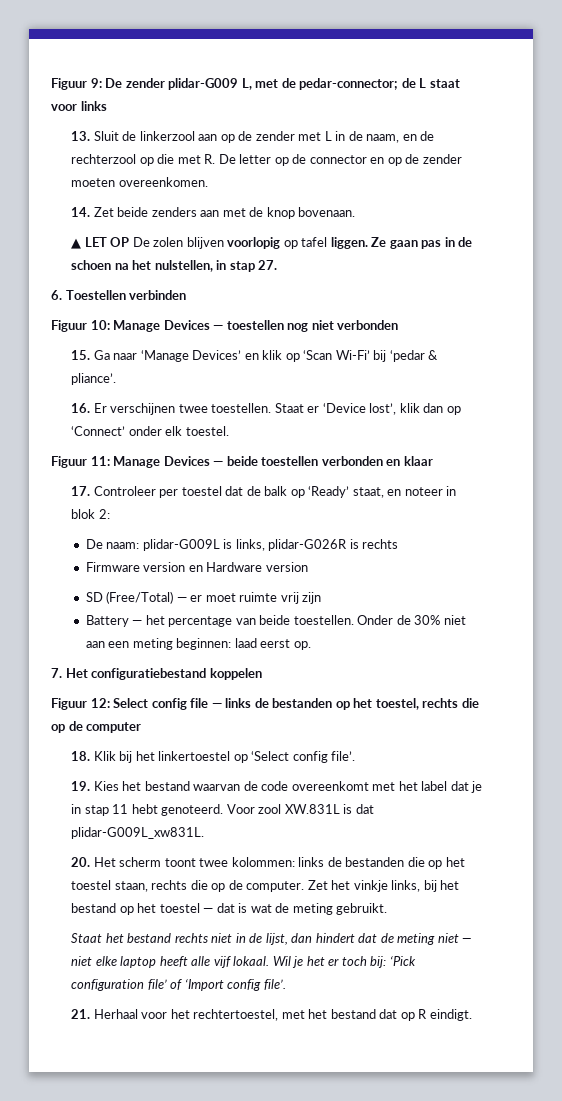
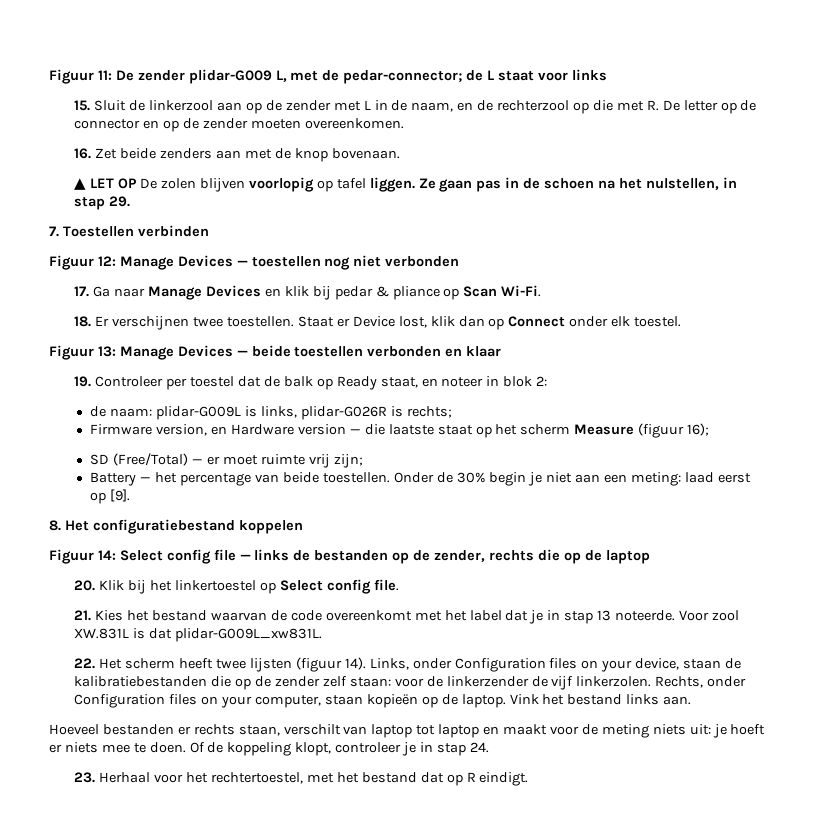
[51,78,102,90] Figuur 9: -> [49,69,112,84] Figuur 11:
[71,131,91,141] 13. -> [74,100,91,111] 15.
[71,207,91,217] 14. -> [74,148,92,159] 16.
[258,260,278,270] [51,290,62,300] 27. // 6. -> [109,196,131,207] [49,226,59,237] 29. // 7.
[90,320,110,330] 10: -> [97,256,116,266] 12:
[71,350,91,360] 15. -> [74,286,90,297] 17.
[140,350,439,362] [71,373,117,385] [71,403,91,413] ‘Manage Devices’ en klik op ‘Scan Wi-Fi’ bij ‘pedar & pliance’. // 16. -> [148,285,542,300] [74,316,92,327] Manage Devices en klik bij pedar & pliance op Scan Wi-Fi. // 18.
[322,403,397,415] ‘Device lost’, -> [352,316,427,328] Device lost,
[71,426,126,436] ‘Connect’ -> [508,316,566,327] Connect
[90,456,110,466] 11: -> [97,346,116,357] 13:
[71,486,91,496] 17. -> [74,376,92,387] 19.
[308,486,350,498] ‘Ready’ -> [336,376,377,390] Ready
[85,539,103,549] De -> [90,406,107,417] de
[362,539,399,549] rechts -> [406,406,452,418] rechts;
[143,562,186,572] version -> [156,424,208,436] version,
(308, 567) none -> [349,423,710,438] — die laatste staat op het scherm Measure (figuur 16);
[302,592,322,604] zijn -> [333,454,363,468] zijn;
(441, 620) none -> [489,472,543,486] begin je
[132,638,311,650] [51,668,62,678] meting beginnen: laad eerst op. // 7. -> [631,472,751,486] [90,489,131,504] [49,520,61,531] meting: laad eerst op [9]. // 8.
[90,698,110,708] 12: -> [97,550,116,560] 14:
[353,698,479,710] [51,721,142,733] [71,751,91,761] het toestel, rechts die op de computer // 18. -> [413,549,650,564] [74,580,96,591] de zender, rechts die op de laptop // 20.
[251,751,356,763] [71,781,91,791] ‘Select config file’. // 19. -> [279,579,399,594] [74,610,92,621] Select config file. // 21.
[112,804,224,816] 11 hebt genoteerd. -> [597,610,676,621] 13 noteerde.
[71,857,91,867] 20. -> [74,658,96,669] 22.
[164,857,465,869] [71,880,460,892] [71,903,388,915] [71,933,473,945] [71,956,416,968] [71,979,286,991] [71,1009,91,1019] toont twee kolommen: links de bestanden die op het toestel staan, rechts die op de computer. Zet het vinkje links, bij het bestand op het toestel — dat is wat de meting gebruikt. // Staat het bestand rechts niet in de lijst, dan hindert dat de meting niet — niet elke laptop heeft alle vijf lokaal. Wil je het er toch bij: ‘Pick configuration file’ of ‘Import config file’. // 21. -> [179,657,742,672] [74,676,747,690] [74,694,692,708] [49,724,766,738] [49,742,489,756] [74,772,96,783] heeft twee lijsten (figuur 14). Links, onder Configuration files on your device, staan de kalibratiebestanden die op de zender zelf staan: voor de linkerzender de vijf linkerzolen. Rechts, onder Configuration files on your computer, staan kopieën op de laptop. Vink het bestand links aan. // Hoeveel bestanden er rechts staan, verschilt van laptop tot laptop en maakt voor de meting niets uit: je hoeft er niets mee te doen. Of de koppeling klopt, controleer je in stap 24. // 23.

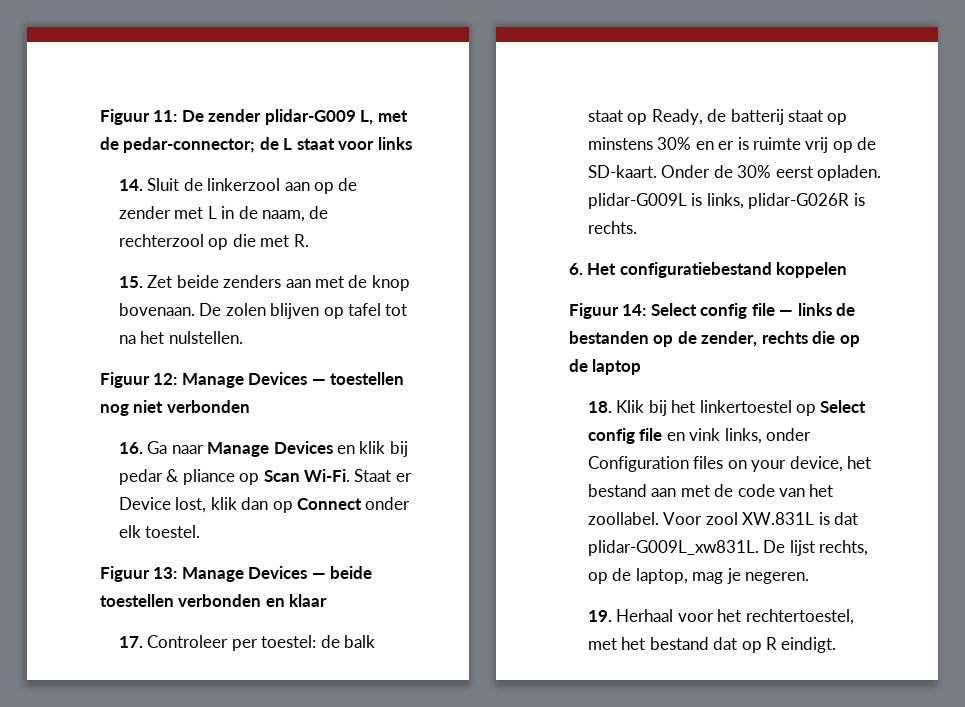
[74,100,91,111] 15. -> [118,179,143,191] 14.
[457,102,474,111] en -> (305, 216) none
[662,100,757,114] [74,118,404,132] [74,148,92,159] De letter op de connector en op de zender moeten overeenkomen. // 16. -> [118,276,143,288] // 15.
[74,178,137,190] // ▲ LET OP -> (195, 309) none
[248,177,314,192] voorlopig -> (320, 311) none
[369,177,737,192] [74,196,131,210] [49,225,209,237] liggen. Ze gaan pas in de schoen na het nulstellen, in stap 29. // 7. Toestellen verbinden -> [385,304,408,316] [118,331,243,344] tot na het nulstellen.
[74,286,90,297] 17. -> [118,442,143,454] 16.
[74,316,295,330] // 18. Er verschijnen twee toestellen. -> (350, 475) none
[74,376,92,387] 19. -> [118,636,143,648] 17.
[190,376,548,390] [90,406,153,417] toestel dat de balk op Ready staat, en noteer in blok 2: // de naam: -> [261,635,375,648] [587,109,848,125] [587,137,877,153] [587,165,881,181] toestel: de balk staat op Ready, de batterij staat op minstens 30% en er is ruimte vrij op de SD-kaart. Onder de 30% eerst opladen.
[406,406,452,418] [90,423,710,438] [90,453,363,468] [90,472,751,486] [90,489,131,504] [49,520,61,531] rechts; // Firmware version, en Hardware version — die laatste staat op het scherm Measure (figuur 16); // SD (Free/Total) — er moet ruimte vrij zijn; // Battery — het percentage van beide toestellen. Onder de 30% begin je niet aan een meting: laad eerst op [9]. // 8. -> [587,221,637,234] [569,263,583,275] rechts. // 6.
[74,580,96,591] 20. -> [587,401,612,413] 18.
[373,579,399,591] [74,610,676,624] file. // 21. Kies het bestand waarvan de code overeenkomt met het label dat je in stap 13 noteerde. -> [639,428,811,444] [587,456,871,472] [587,484,834,497] [587,512,659,525] file en vink links, onder Configuration files on your device, het bestand aan met de code van het zoollabel.
[74,657,742,672] [74,676,747,690] [74,694,692,708] [49,724,766,738] [49,742,489,756] [74,772,96,783] // 22. Het scherm heeft twee lijsten (figuur 14). Links, onder Configuration files on your device, staan de kalibratiebestanden die op de zender zelf staan: voor de linkerzender de vijf linkerzolen. Rechts, onder Configuration files on your computer, staan kopieën op de laptop. Vink het bestand links aan. // Hoeveel bestanden er rechts staan, verschilt van laptop tot laptop en maakt voor de meting niets uit: je hoeft er niets mee te doen. Of de koppeling klopt, controleer je in stap 24. // 23. -> [763,540,869,556] [587,568,809,584] [587,610,612,622] De lijst rechts, op de laptop, mag je negeren. // 19.

